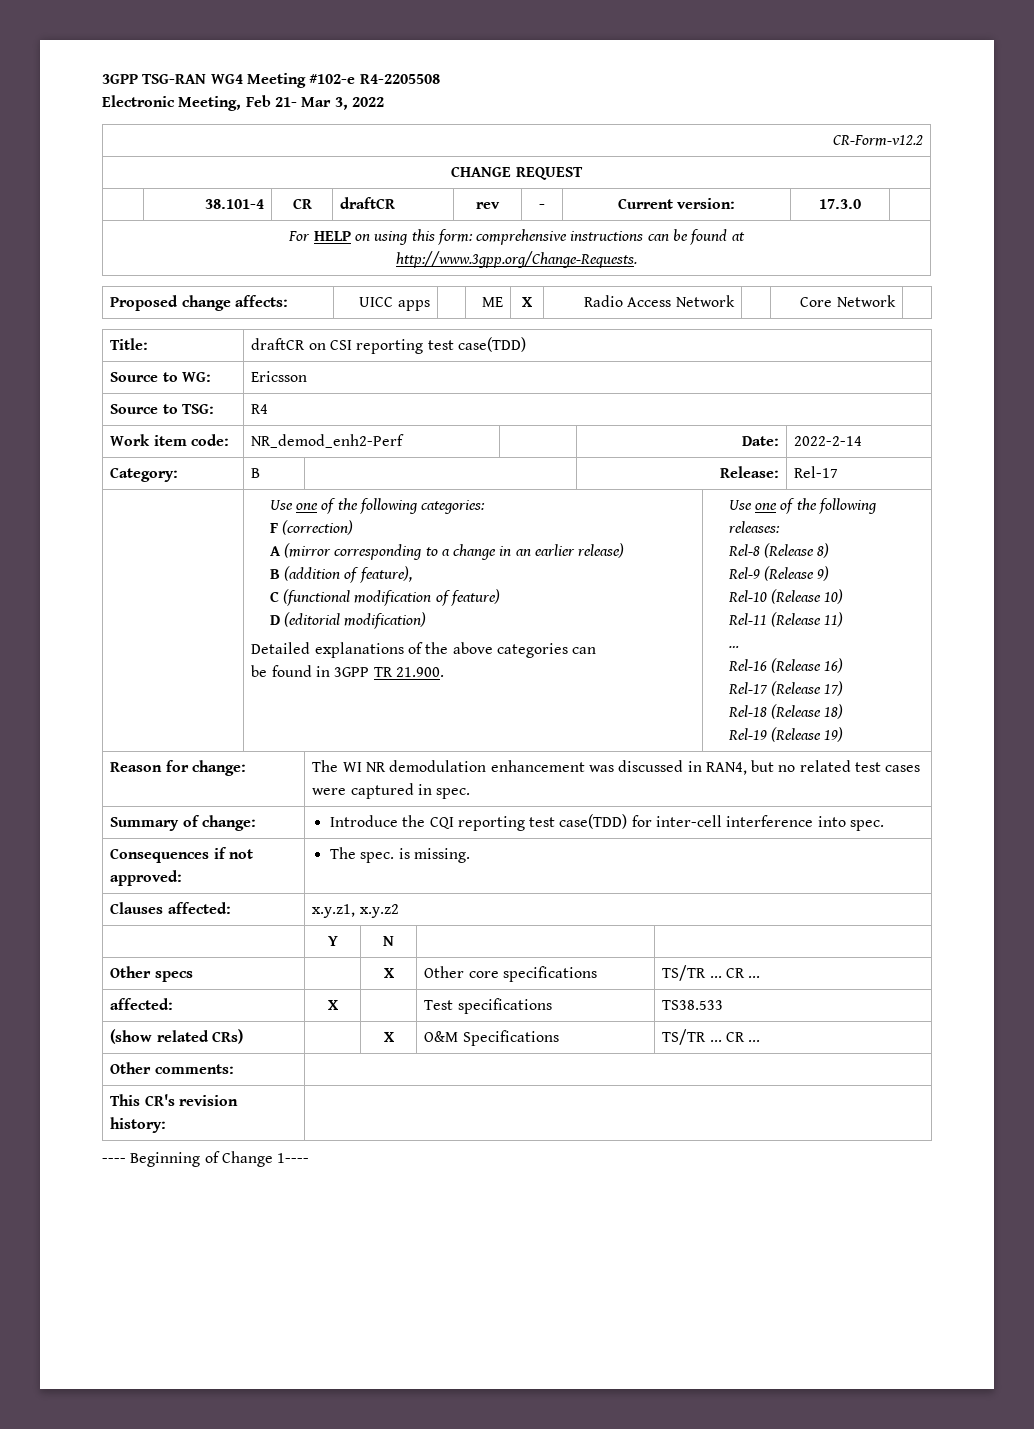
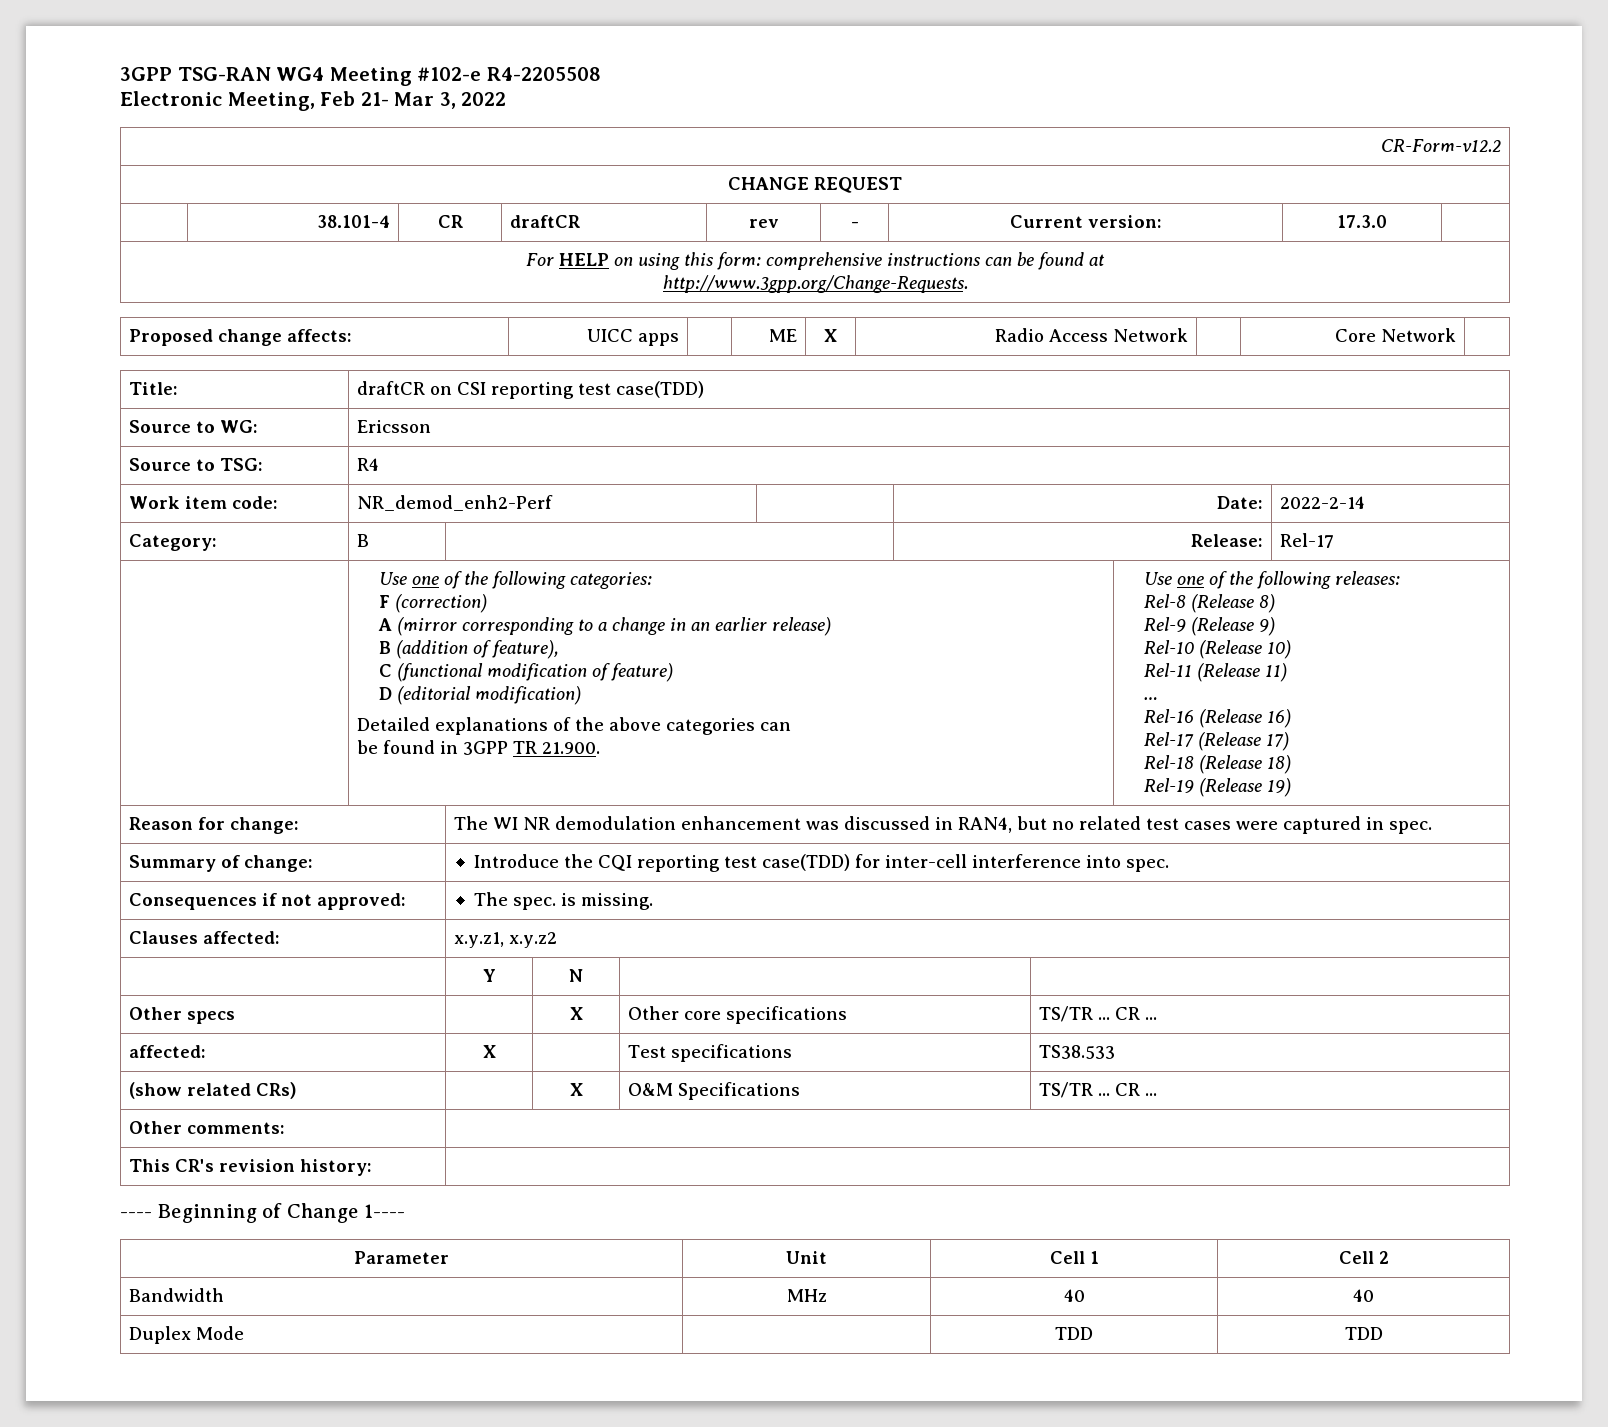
(310, 1158) none -> [354,1251,449,1264] [786,1251,827,1264] [1049,1251,1099,1264] [1338,1251,1389,1264] [128,1288,224,1302] [786,1289,827,1302] [1063,1289,1085,1302] [1353,1289,1374,1302] [128,1326,244,1344] [1055,1327,1093,1340] [1344,1327,1383,1340] // Parameter | Unit | Cell 1 | Cell 2 // Bandwidth | MHz | 40 | 40 // Duplex Mode | | TDD | TDD

